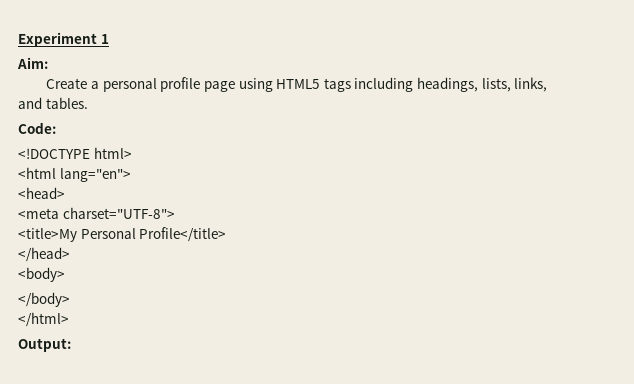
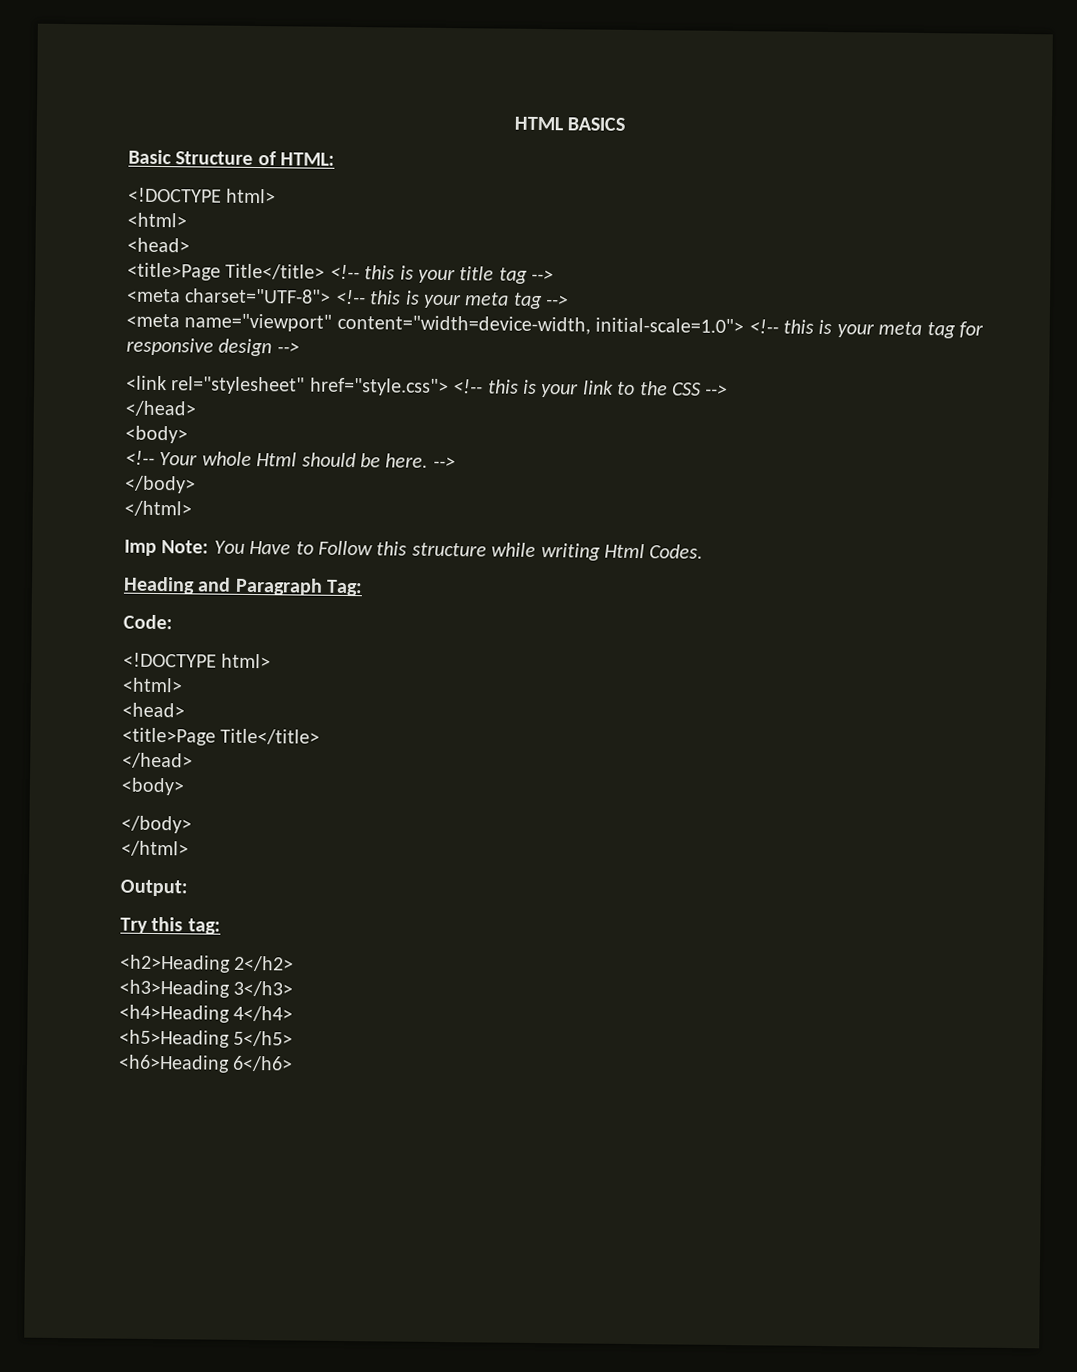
[18,32,109,47] [17,57,48,69] [46,77,548,92] [18,97,88,109] Experiment 1 // Aim: // Create a personal profile page using HTML5 tags including headings, lists, links, and tables. -> [513,116,626,131] [128,149,336,166] [128,187,277,204] [127,212,187,228] [127,237,190,253] [127,262,555,284] [127,288,570,310] [126,313,984,339] [126,337,300,357] [126,375,729,398] [125,400,196,417] [125,425,188,444] [125,450,456,469] [125,475,196,494] [124,500,192,517] [124,539,704,561] [123,576,364,597] HTML BASICS // Basic Structure of HTML: // <!DOCTYPE html> // <html> // <head> // <title>Page Title</title> <!-- this is your title tag --> // <meta charset="UTF-8"> <!-- this is your meta tag --> // <meta name="viewport" content="width=device-width, initial-scale=1.0"> <!-- this is your meta tag for responsive design --> // <link rel="stylesheet" href="style.css"> <!-- this is your link to the CSS --> // </head> // <body> // <!-- Your whole Html should be here. --> // </body> // </html> // Imp Note: You Have to Follow this structure while writing Html Codes. // Heading and Paragraph Tag:
[18,167,131,182] [18,187,65,199] [18,207,175,219] [18,227,227,242] <html lang="en"> // <head> // <meta charset="UTF-8"> // <title>My Personal Profile</title> -> [122,677,183,693] [122,702,185,718] [122,727,321,746] <html> // <head> // <title>Page Title</title>
(71, 345) none -> [120,916,221,935] [119,954,295,973] [119,979,294,998] [119,1004,294,1023] [119,1029,294,1048] [118,1054,294,1073] // Try this tag: // <h2>Heading 2</h2> // <h3>Heading 3</h3> // <h4>Heading 4</h4> // <h5>Heading 5</h5> // <h6>Heading 6</h6>

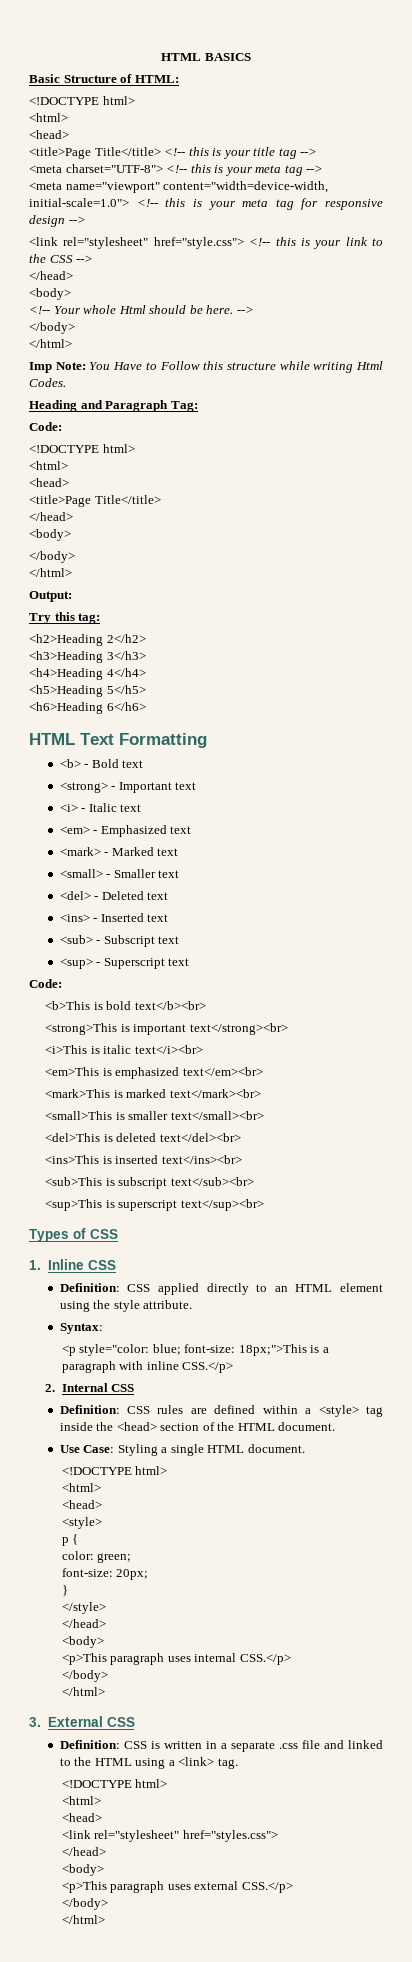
(294, 1063) none -> [29,733,207,748] [59,759,144,768] [59,782,197,793] [59,803,142,812] [59,825,192,837] [59,847,179,856] [59,869,180,878] [59,891,169,900] [59,913,169,922] [59,935,180,947] [59,958,190,969] [29,979,62,988] [45,1001,206,1010] [45,1023,288,1035] [45,1045,203,1054] [45,1067,263,1079] [45,1089,261,1098] [45,1111,264,1120] [45,1133,241,1142] [45,1155,242,1164] [45,1177,254,1189] [45,1199,264,1211] [29,1228,118,1242] [29,1259,116,1270] [59,1283,383,1295] [59,1300,193,1312] [59,1323,103,1334] [61,1344,329,1356] [61,1361,234,1373] [45,1383,135,1392] [59,1405,383,1417] [59,1422,336,1431] [59,1444,305,1456] [61,1466,168,1475] [61,1483,101,1492] [61,1500,102,1509] [61,1517,102,1529] [61,1534,79,1546] [61,1551,132,1563] [61,1568,149,1580] [61,1585,68,1596] [61,1602,106,1614] [61,1619,106,1628] [61,1636,104,1648] [61,1653,291,1665] [61,1670,108,1682] [61,1687,105,1696] [29,1716,135,1727] [59,1740,383,1752] [59,1757,238,1769] [61,1779,168,1788] [61,1796,101,1805] [61,1813,102,1822] [61,1830,278,1842] [61,1847,106,1856] [61,1864,104,1876] [61,1881,293,1893] [61,1898,108,1910] [61,1915,105,1924] // HTML Text Formatting // <b> - Bold text // <strong> - Important text // <i> - Italic text // <em> - Emphasized text // <mark> - Marked text // <small> - Smaller text // <del> - Deleted text // <ins> - Inserted text // <sub> - Subscript text // <sup> - Superscript text // Code: // <b>This is bold text</b><br> // <strong>This is important text</strong><br> // <i>This is italic text</i><br> // <em>This is emphasized text</em><br> // <mark>This is marked text</mark><br> // <small>This is smaller text</small><br> // <del>This is deleted text</del><br> // <ins>This is inserted text</ins><br> // <sub>This is subscript text</sub><br> // <sup>This is superscript text</sup><br> // Types of CSS // 1. Inline CSS // Definition: CSS applied directly to an HTML element using the style attribute. // Syntax: // <p style="color: blue; font-size: 18px;">This is a paragraph with inline CSS.</p> // 2. Internal CSS // Definition: CSS rules are defined within a <style> tag inside the <head> section of the HTML document. // Use Case: Styling a single HTML document. // <!DOCTYPE html> // <html> // <head> // <style> // p { // color: green; // font-size: 20px; // } // </style> // </head> // <body> // <p>This paragraph uses internal CSS.</p> // </body> // </html> // 3. External CSS // Definition: CSS is written in a separate .css file and linked to the HTML using a <link> tag. // <!DOCTYPE html> // <html> // <head> // <link rel="stylesheet" href="styles.css"> // </head> // <body> // <p>This paragraph uses external CSS.</p> // </body> // </html>

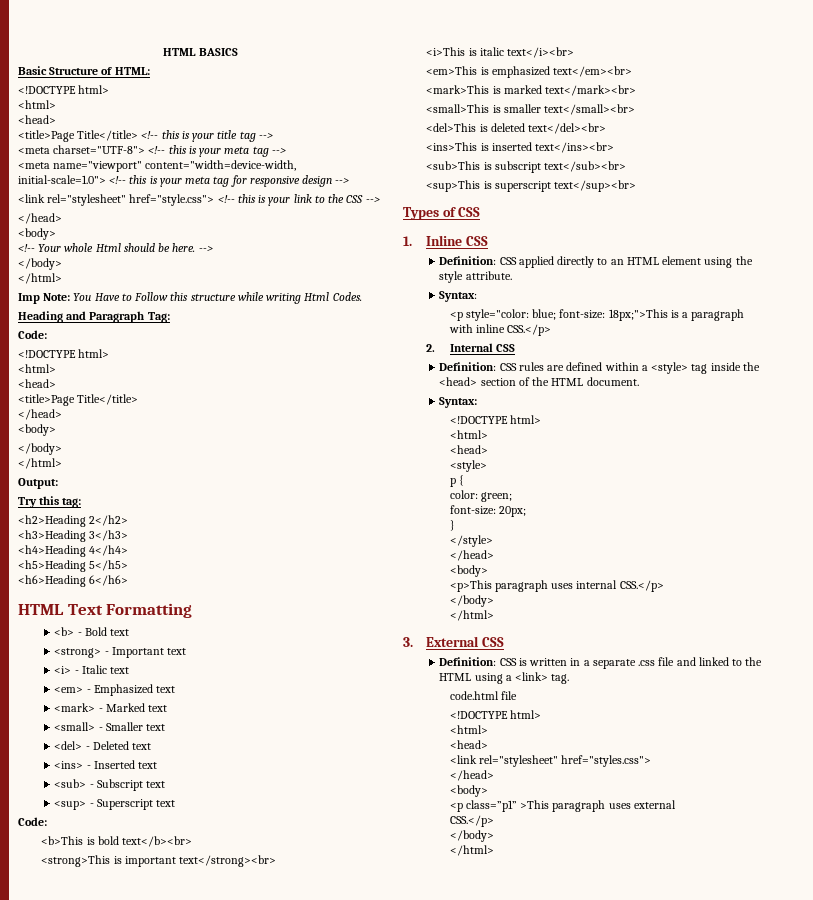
[59,1444,305,1456] Use Case: Styling a single HTML document. -> [439,397,478,408] Syntax:
(238, 1763) none -> [449,691,517,700] // code.html file
[61,1881,107,1893] <p>This -> [449,800,550,812] <p class=”p1” >This
(239, 1885) none -> (676, 804) //

